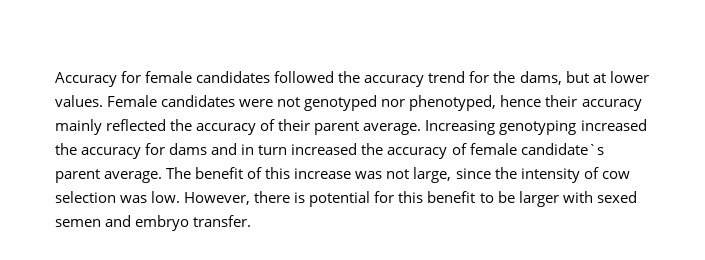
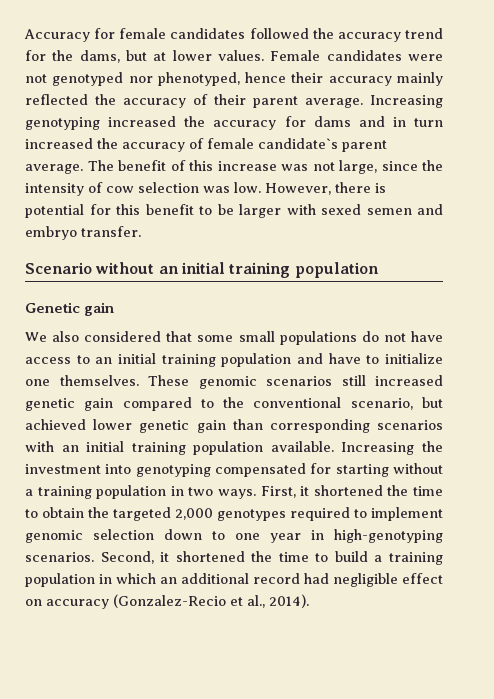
(252, 221) none -> [25,262,379,278] [25,302,115,316] [25,331,443,345] [25,353,444,367] [25,375,443,389] [25,397,443,411] [25,419,443,433] [25,441,443,455] [25,463,443,477] [25,485,444,499] [25,507,443,521] [25,529,443,543] [25,551,443,565] [25,573,443,587] [25,594,309,609] // Scenario without an initial training population // Genetic gain // We also considered that some small populations do not have access to an initial training population and have to initialize one themselves. These genomic scenarios still increased genetic gain compared to the conventional scenario, but achieved lower genetic gain than corresponding scenarios with an initial training population available. Increasing the investment into genotyping compensated for starting without a training population in two ways. First, it shortened the time to obtain the targeted 2,000 genotypes required to implement genomic selection down to one year in high-genotyping scenarios. Second, it shortened the time to build a training population in which an additional record had negligible effect on accuracy (Gonzalez-Recio et al., 2014).

